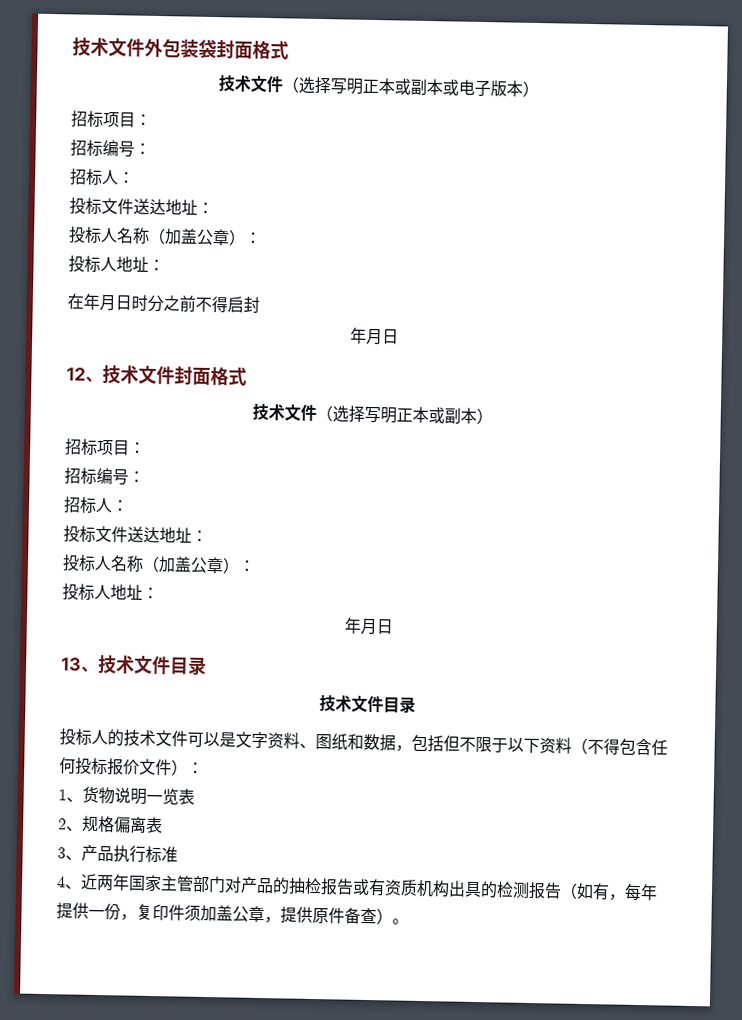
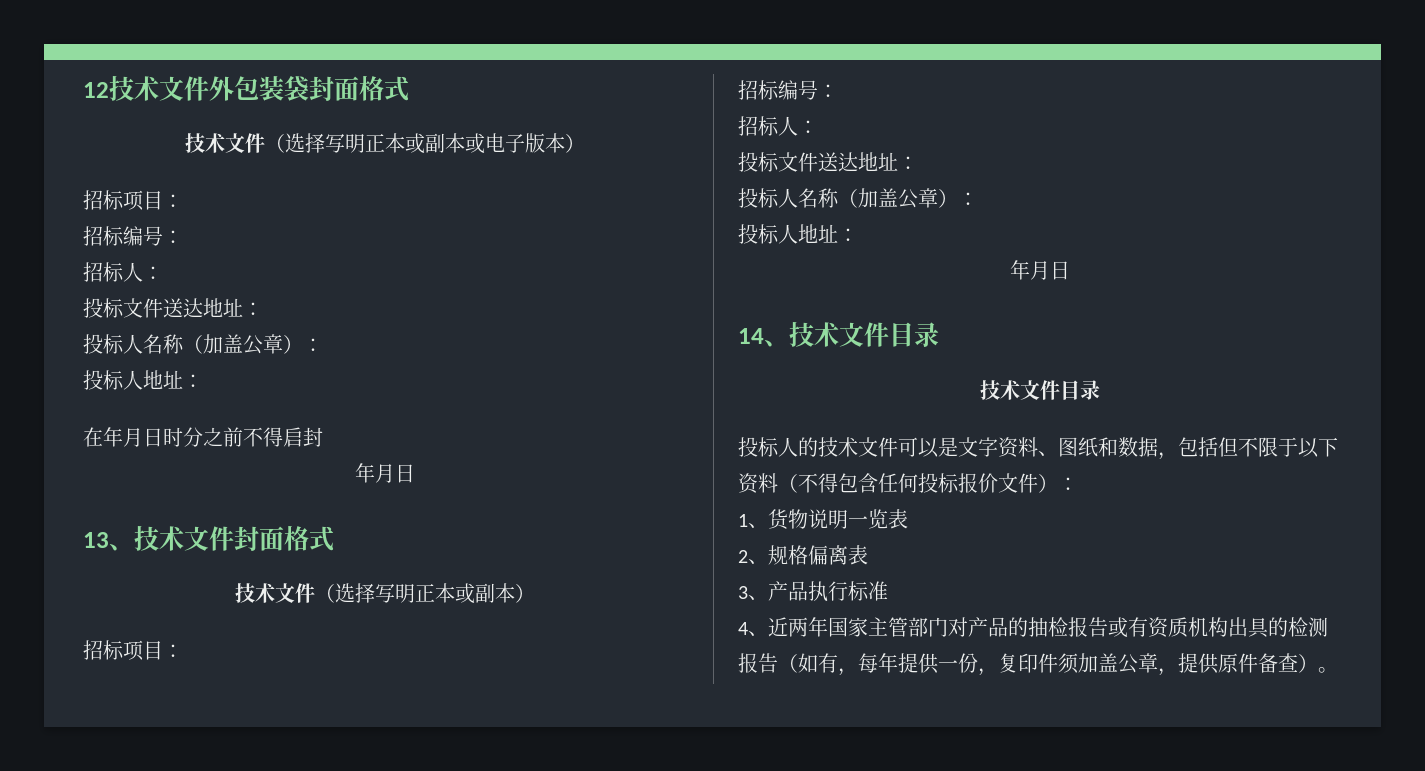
(72, 47) none -> [83,82,109,98] 12
[66,367,86,381] 12 -> [83,532,109,548] 13
[60,657,82,672] 13 -> [738,328,764,344] 14

